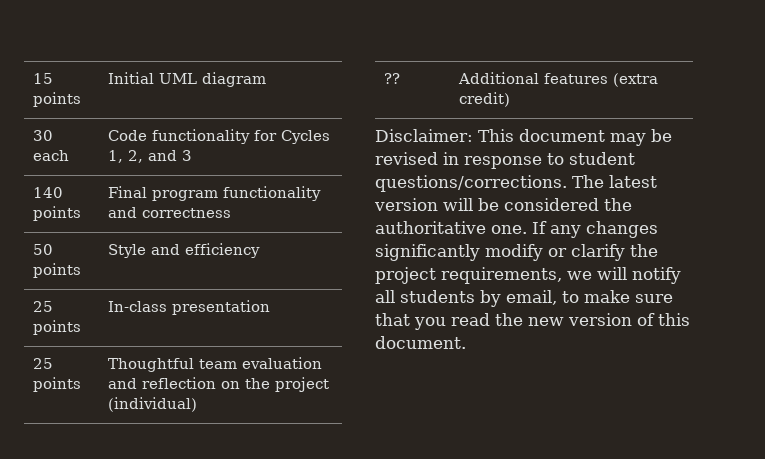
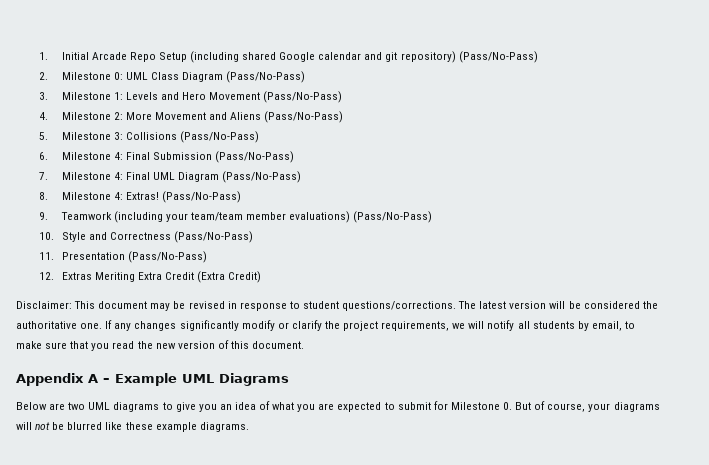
[32,73,53,84] [32,92,81,107] [107,72,266,87] [32,130,53,141] [32,150,69,161] [107,129,330,144] [107,150,192,163] [32,187,63,198] [32,206,81,221] [107,186,321,201] [107,207,231,218] [32,244,53,255] [32,263,81,278] [107,243,260,258] [32,301,53,312] [32,320,81,335] [107,300,270,315] [32,358,53,369] [32,377,81,392] [107,357,322,372] [107,377,329,392] [107,397,197,412] [383,73,400,84] [457,72,658,87] [458,92,510,107] 15 points | Initial UML diagram // 30 each | Code functionality for Cycles 1, 2, and 3 // 140 points | Final program functionality and correctness // 50 points | Style and efficiency // 25 points | In-class presentation // 25 points | Thoughtful team evaluation and reflection on the project (individual) // ?? | Additional features (extra credit) -> [38,51,538,63] [38,71,306,83] [38,91,343,103] [38,111,344,123] [38,131,259,143] [38,151,294,163] [38,171,302,183] [38,191,241,203] [38,211,433,223] [38,231,253,243] [38,251,207,263] [38,271,262,283] 1. Initial Arcade Repo Setup (including shared Google calendar and git repository) (Pass/No-Pass) // 2. Milestone 0: UML Class Diagram (Pass/No-Pass) // 3. Milestone 1: Levels and Hero Movement (Pass/No-Pass) // 4. Milestone 2: More Movement and Aliens (Pass/No-Pass) // 5. Milestone 3: Collisions (Pass/No-Pass) // 6. Milestone 4: Final Submission (Pass/No-Pass) // 7. Milestone 4: Final UML Diagram (Pass/No-Pass) // 8. Milestone 4: Extras! (Pass/No-Pass) // 9. Teamwork (including your team/team member evaluations) (Pass/No-Pass) // 10. Style and Correctness (Pass/No-Pass) // 11. Presentation (Pass/No-Pass) // 12. Extras Meriting Extra Credit (Extra Credit)
(466, 342) none -> [16,373,289,386] [16,401,660,412] [16,422,249,432] // Appendix A – Example UML Diagrams // Below are two UML diagrams to give you an idea of what you are expected to submit for Milestone 0. But of course, your diagrams will not be blurred like these example diagrams.

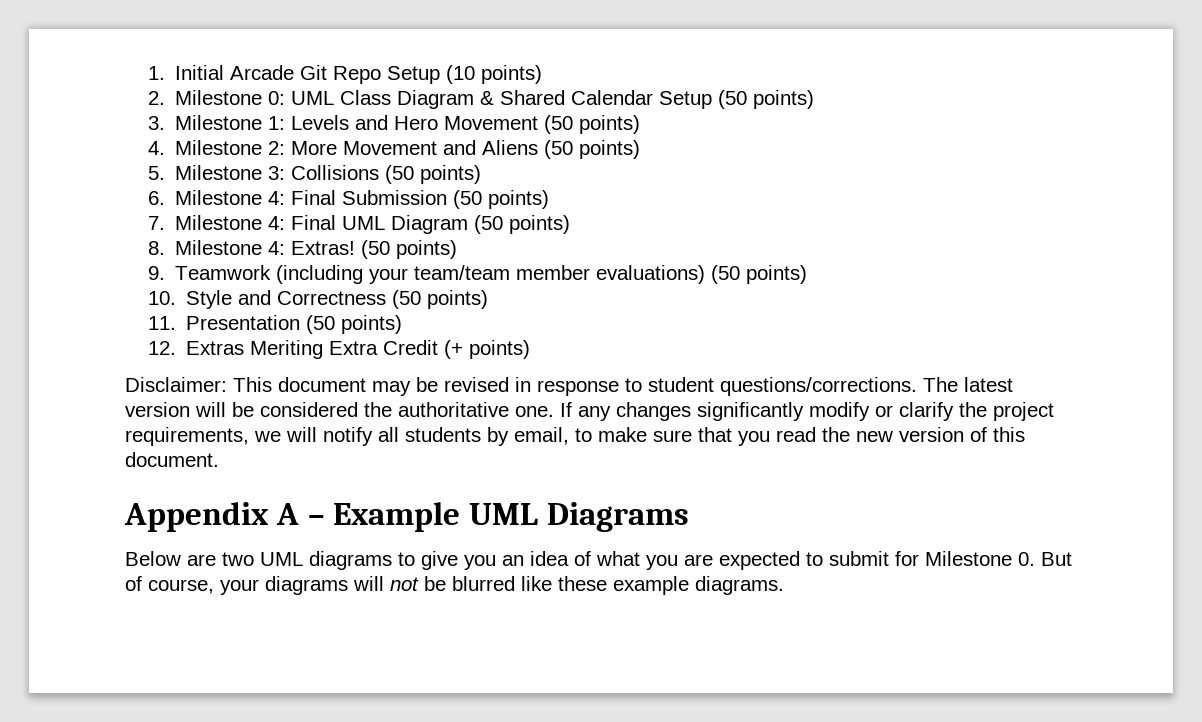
(127, 56) none -> [300,65,328,80] Git
[189,51,538,63] (including shared Google calendar and git repository) (Pass/No-Pass) -> [446,65,543,84] (10 points)
[226,71,306,83] (Pass/No-Pass) -> [480,90,815,109] & Shared Calendar Setup (50 points)
[263,91,343,103] (Pass/No-Pass) -> [544,115,641,134] (50 points)
[264,111,344,123] (Pass/No-Pass) -> [544,140,641,159] (50 points)
[179,131,259,143] (Pass/No-Pass) -> [385,165,482,184] (50 points)
[214,151,294,163] (Pass/No-Pass) -> [453,190,550,209] (50 points)
[222,171,302,183] (Pass/No-Pass) -> [474,215,571,234] (50 points)
[161,191,241,203] (Pass/No-Pass) -> [361,240,458,259] (50 points)
[353,211,433,223] (Pass/No-Pass) -> [711,265,808,284] (50 points)
[173,231,253,243] (Pass/No-Pass) -> [392,290,489,309] (50 points)
[127,251,207,263] (Pass/No-Pass) -> [306,315,403,334] (50 points)
[196,271,262,283] (Extra Credit) -> [444,340,531,359] (+ points)

